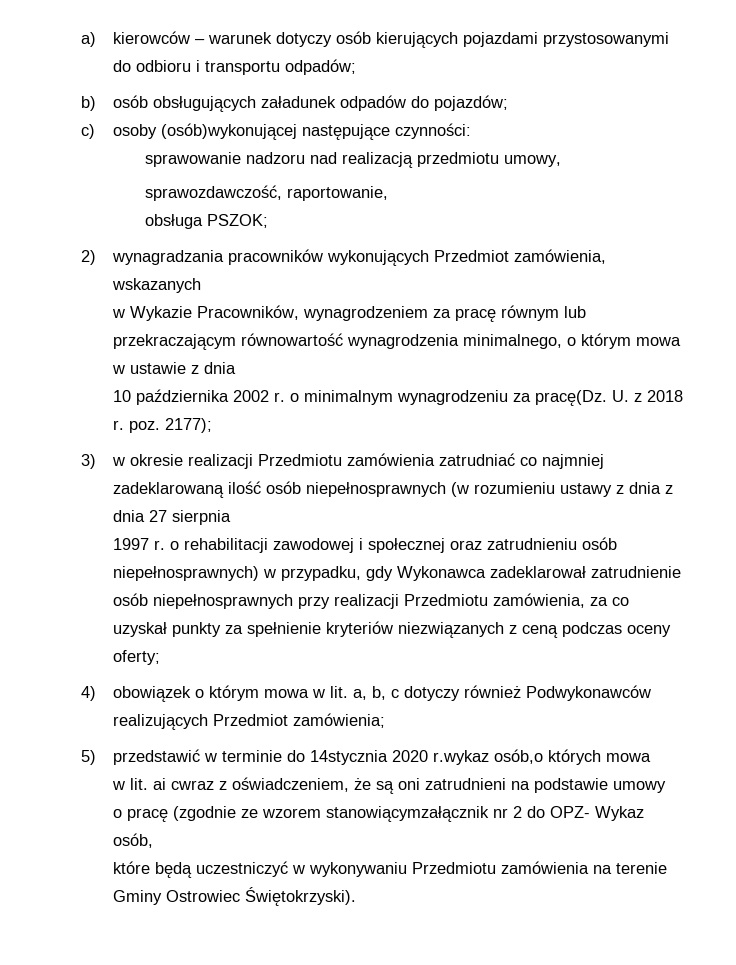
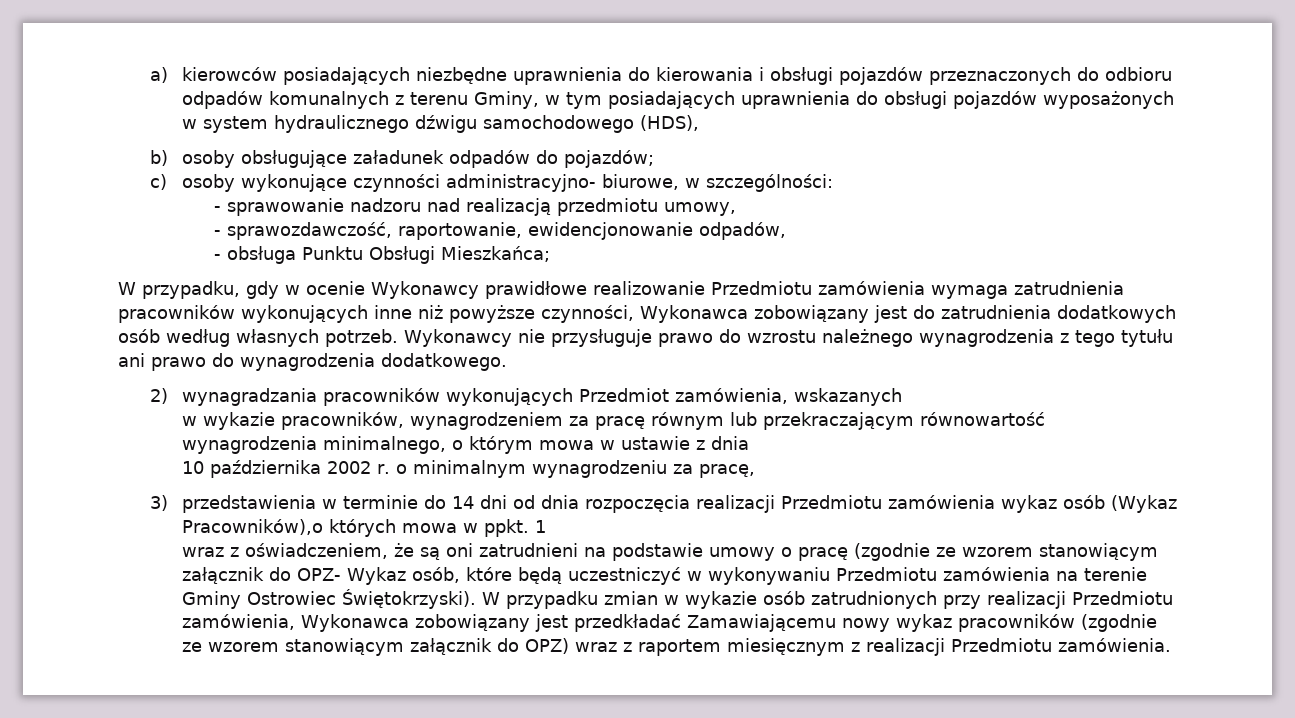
[195,31,670,48] [113,59,357,75] – warunek dotyczy osób kierujących pojazdami przystosowanymi do odbioru i transportu odpadów; -> [282,67,1172,85] [181,91,1174,109] [181,115,699,133] posiadających niezbędne uprawnienia do kierowania i obsługi pojazdów przeznaczonych do odbioru odpadów komunalnych z terenu Gminy, w tym posiadających uprawnienia do obsługi pojazdów wyposażonych w system hydraulicznego dźwigu samochodowego (HDS),
[113,95,257,112] osób obsługujących -> [181,150,347,168] osoby obsługujące
[161,123,472,140] (osób)wykonującej następujące czynności: // -> [240,174,833,192] [213,206,221,212] wykonujące czynności administracyjno- biurowe, w szczególności: // -
(562, 161) none -> [213,230,221,236] -
[145,214,269,229] // obsługa PSZOK; -> [527,222,786,240] [213,246,550,264] [118,281,1124,299] [118,305,1176,323] [118,329,1173,347] [118,353,507,371] ewidencjonowanie odpadów, // - obsługa Punktu Obsługi Mieszkańca; // W przypadku, gdy w ocenie Wykonawcy prawidłowe realizowanie Przedmiotu zamówienia wymaga zatrudnienia pracowników wykonujących inne niż powyższe czynności, Wykonawca zobowiązany jest do zatrudnienia dodatkowych osób według własnych potrzeb. Wykonawcy nie przysługuje prawo do wzrostu należnego wynagrodzenia z tego tytułu ani prawo do wynagrodzenia dodatkowego.
[130,305,300,321] Wykazie Pracowników, -> [202,412,404,430] wykazie pracowników,
[535,390,684,406] [113,418,213,433] [81,453,605,469] [113,481,674,498] [113,510,232,525] [113,537,618,553] [113,566,682,581] [113,593,630,609] [113,621,672,638] [113,650,161,665] [81,685,652,702] [113,713,386,730] [81,749,652,765] [112,778,215,790] pracę(Dz. U. z 2018 r. poz. 2177); // 3) w okresie realizacji Przedmiotu zamówienia zatrudniać co najmniej zadeklarowaną ilość osób niepełnosprawnych (w rozumieniu ustawy z dnia z dnia 27 sierpnia // 1997 r. o rehabilitacji zawodowej i społecznej oraz zatrudnieniu osób niepełnosprawnych) w przypadku, gdy Wykonawca zadeklarował zatrudnienie osób niepełnosprawnych przy realizacji Przedmiotu zamówienia, za co uzyskał punkty za spełnienie kryteriów niezwiązanych z ceną podczas oceny oferty; // 4) obowiązek o którym mowa w lit. a, b, c dotyczy również Podwykonawców realizujących Przedmiot zamówienia; // 5) przedstawić w terminie do 14stycznia 2020 r.wykaz osób,o których mowa // w lit. ai cwraz -> [698,464,755,478] [149,495,1177,513] [181,519,546,537] [181,547,224,557] pracę, // 3) przedstawienia w terminie do 14 dni od dnia rozpoczęcia realizacji Przedmiotu zamówienia wykaz osób (Wykaz Pracowników),o których mowa w ppkt. 1 // wraz
(667, 787) // -> (775, 554) none
[326,806,523,822] stanowiącymzałącznik nr 2 -> [1038,543,1158,561] [181,567,264,584] stanowiącym załącznik
(154, 840) // -> (460, 575) none
(357, 896) none -> [481,591,1173,609] [181,614,1157,632] [181,638,1171,656] W przypadku zmian w wykazie osób zatrudnionych przy realizacji Przedmiotu zamówienia, Wykonawca zobowiązany jest przedkładać Zamawiającemu nowy wykaz pracowników (zgodnie ze wzorem stanowiącym załącznik do OPZ) wraz z raportem miesięcznym z realizacji Przedmiotu zamówienia.

